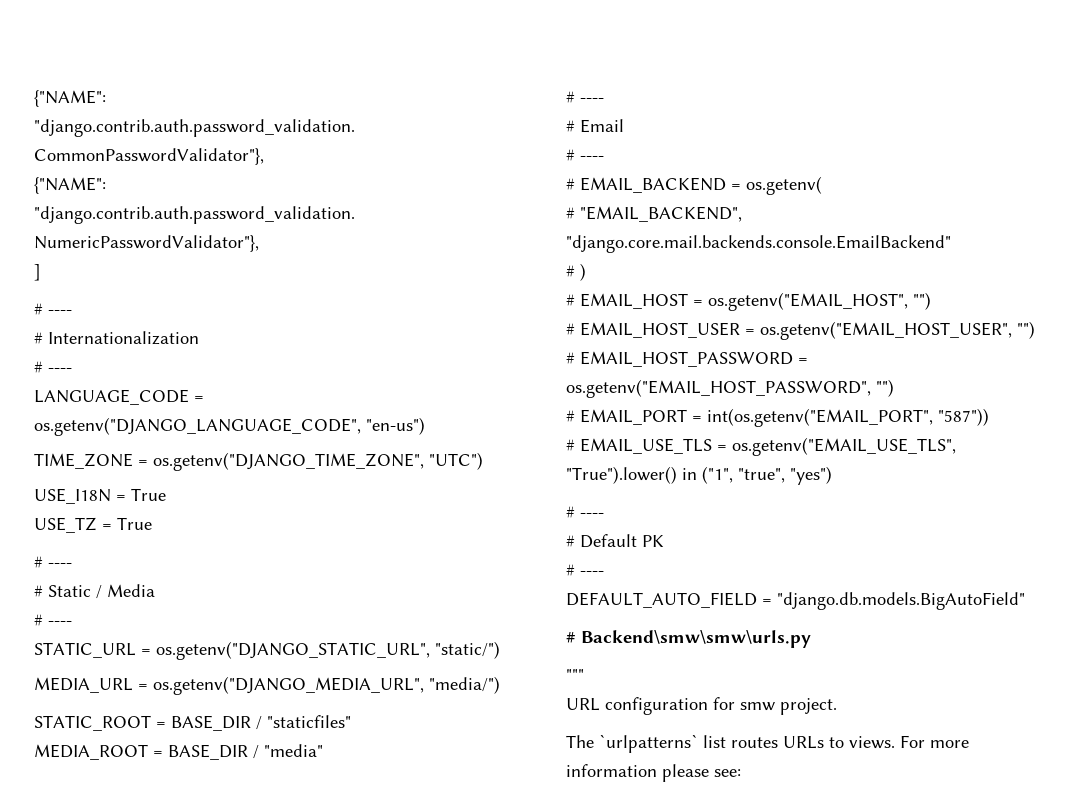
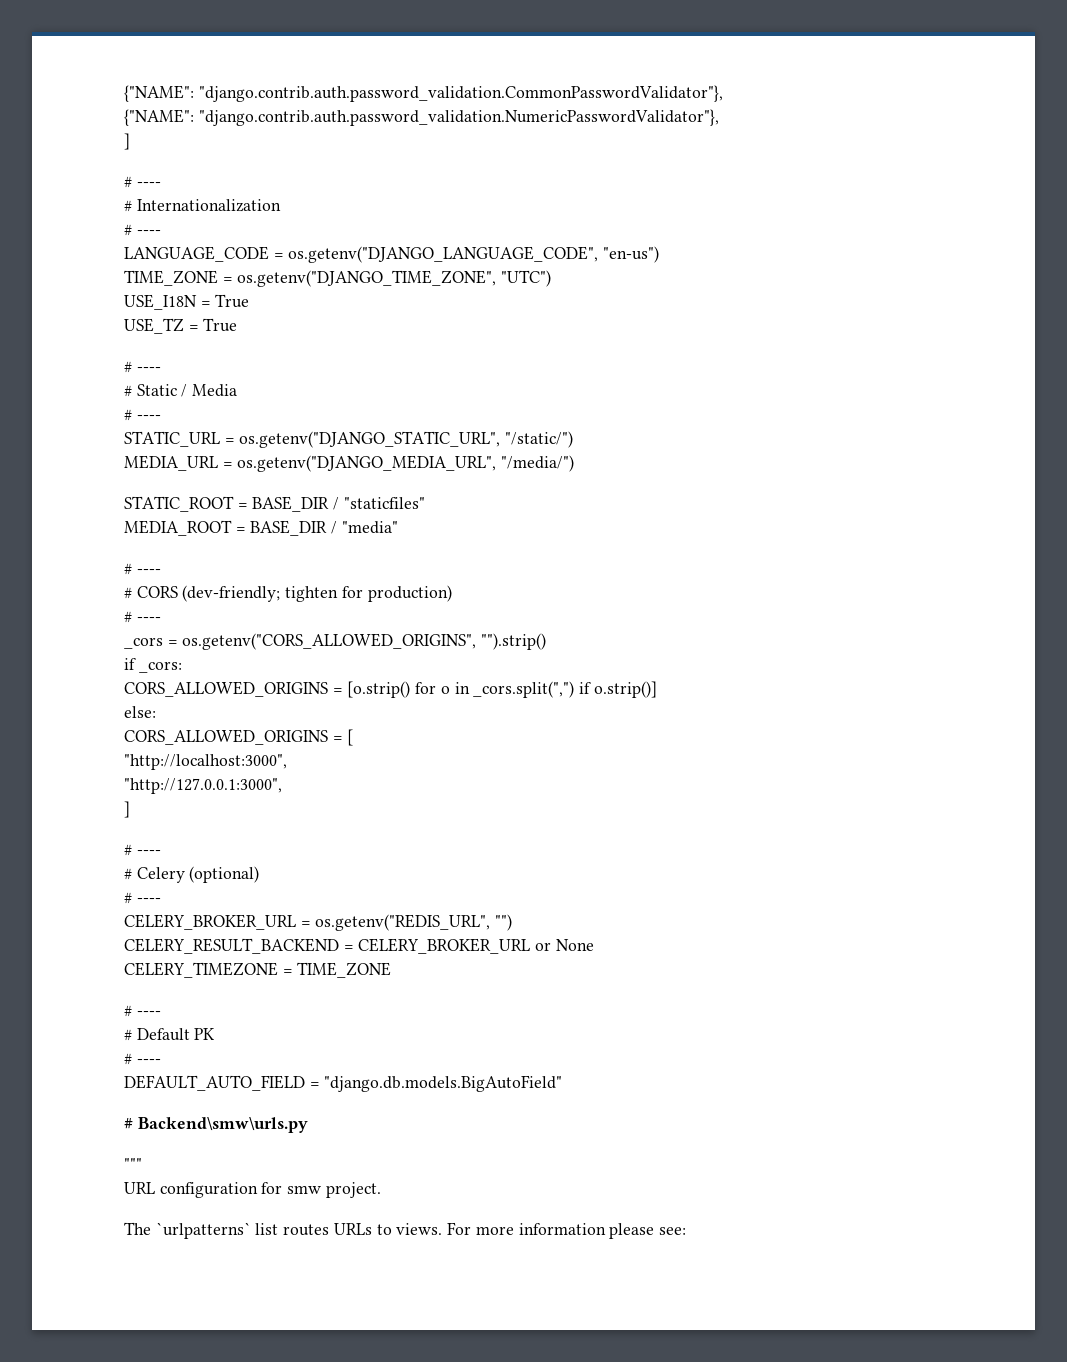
[435,641,500,659] "static/") -> [505,431,574,448] "/static/")
[429,676,500,694] "media/") -> [501,455,575,472] "/media/")
[580,119,624,133] [566,149,604,161] [566,176,822,195] [566,206,742,222] [566,235,951,253] [566,263,586,281] [566,292,931,311] [566,321,1035,340] [566,351,808,367] [566,379,894,398] [566,408,989,427] [566,437,956,456] [566,466,832,485] Email // # ---- // # EMAIL_BACKEND = os.getenv( // # "EMAIL_BACKEND", "django.core.mail.backends.console.EmailBackend" // # ) // # EMAIL_HOST = os.getenv("EMAIL_HOST", "") // # EMAIL_HOST_USER = os.getenv("EMAIL_HOST_USER", "") // # EMAIL_HOST_PASSWORD = os.getenv("EMAIL_HOST_PASSWORD", "") // # EMAIL_PORT = int(os.getenv("EMAIL_PORT", "587")) // # EMAIL_USE_TLS = os.getenv("EMAIL_USE_TLS", "True").lower() in ("1", "true", "yes") -> [136,585,452,602] [124,611,161,623] [124,633,547,650] [124,658,182,673] [124,681,657,698] [124,706,156,718] [124,729,354,746] [124,754,287,770] [124,778,282,794] [124,801,130,818] [124,844,161,856] [124,866,260,883] [124,892,161,904] [124,914,513,931] [124,938,594,954] [124,962,392,978] CORS (dev-friendly; tighten for production) // # ---- // _cors = os.getenv("CORS_ALLOWED_ORIGINS", "").strip() // if _cors: // CORS_ALLOWED_ORIGINS = [o.strip() for o in _cors.split(",") if o.strip()] // else: // CORS_ALLOWED_ORIGINS = [ // "http://localhost:3000", // "http://127.0.0.1:3000", // ] // # ---- // # Celery (optional) // # ---- // CELERY_BROKER_URL = os.getenv("REDIS_URL", "") // CELERY_RESULT_BACKEND = CELERY_BROKER_URL or None // CELERY_TIMEZONE = TIME_ZONE
[581,630,811,648] Backend\smw\smw\urls.py -> [137,1117,308,1133] Backend\smw\urls.py

